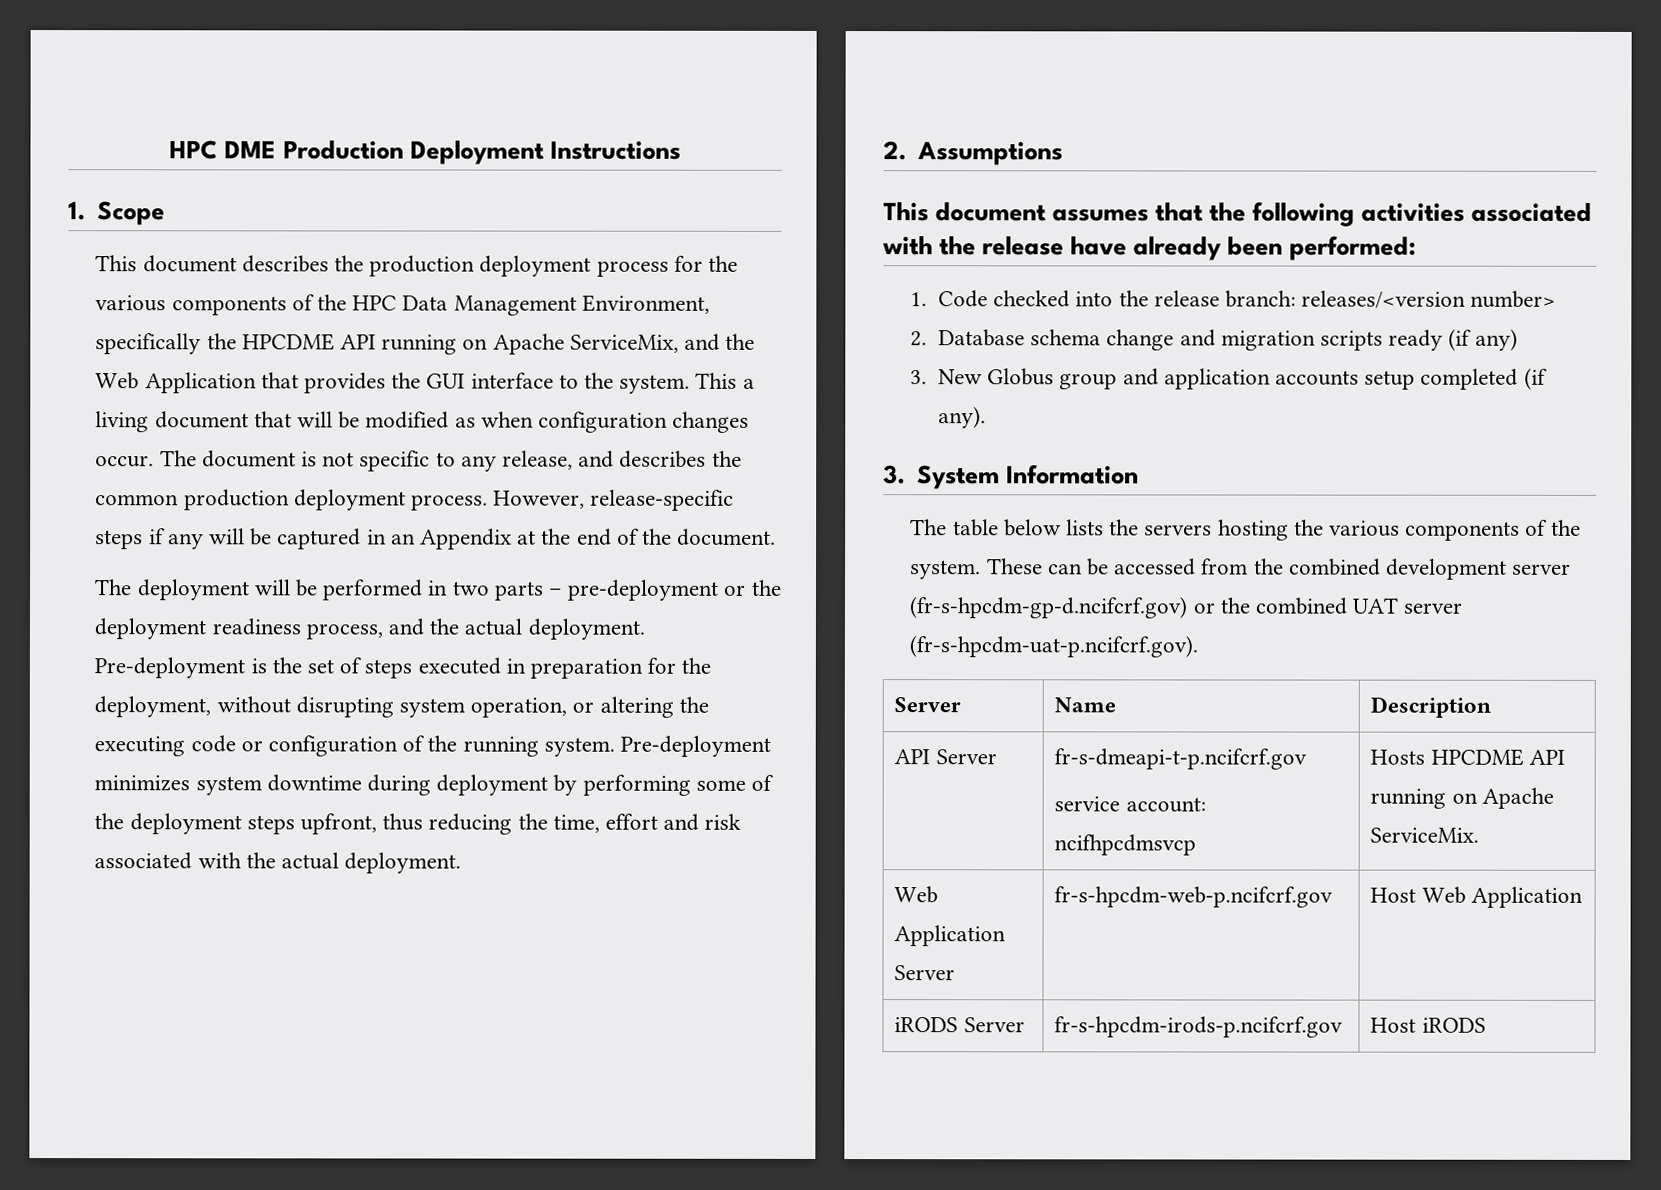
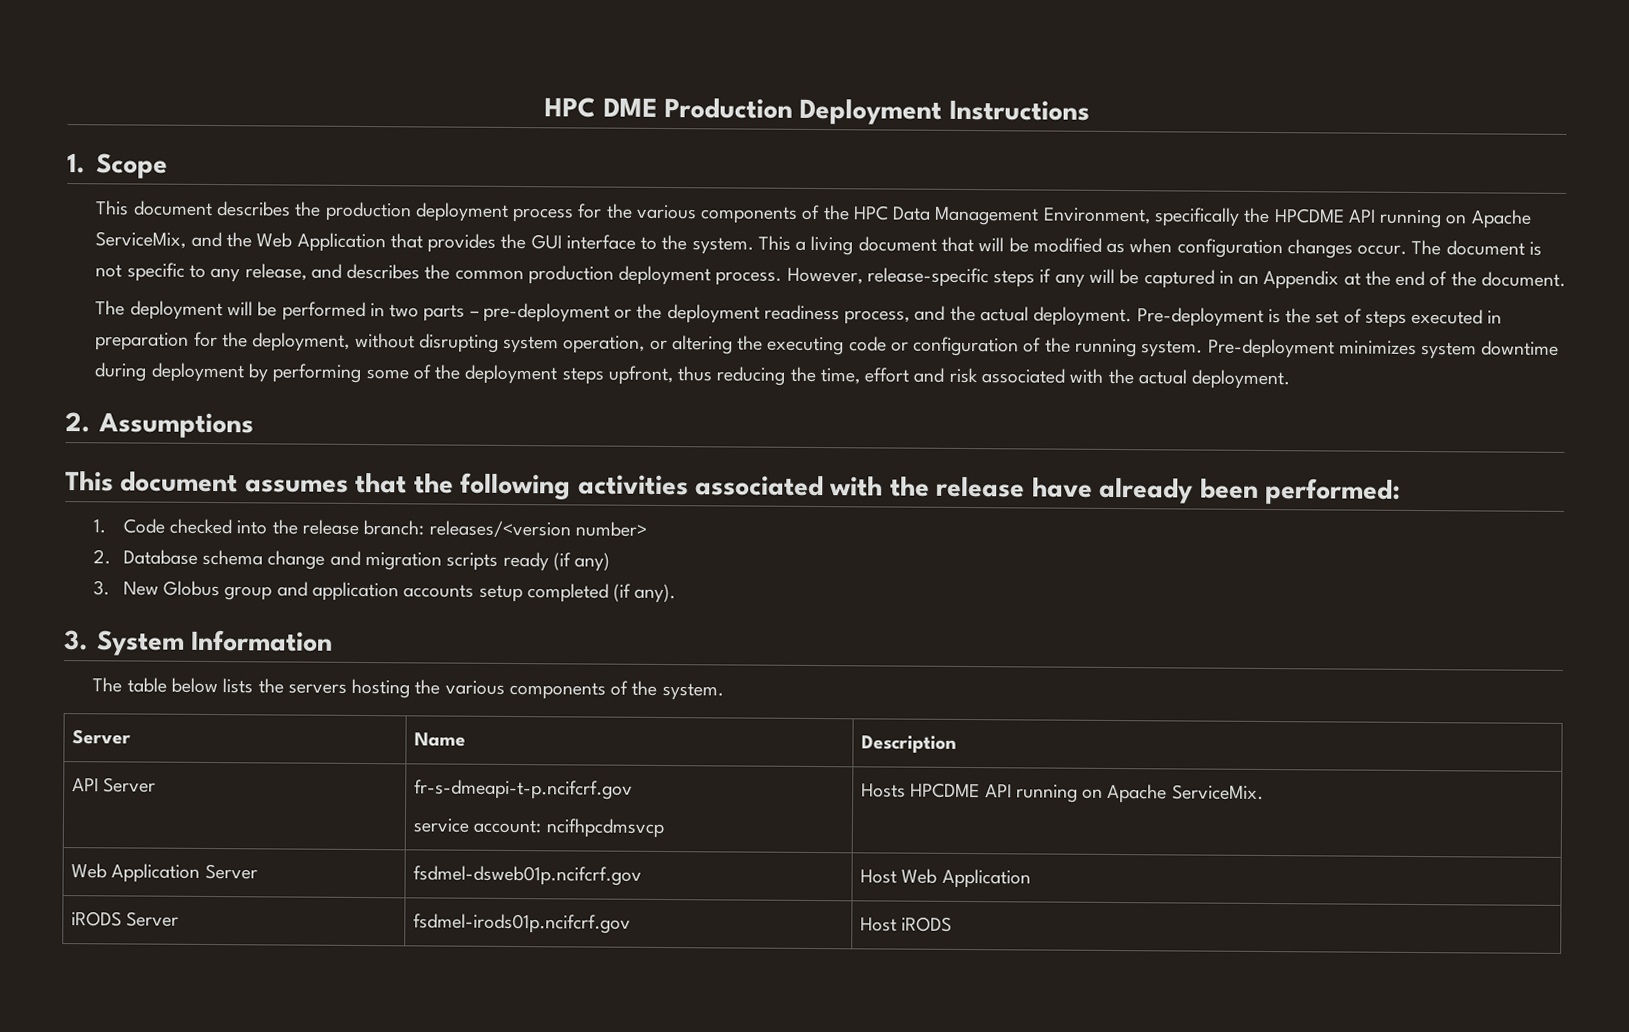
[986,558,1572,580] [909,596,1463,619] [909,635,1199,658] These can be accessed from the combined development server (fr-s-hpcdm-gp-d.ncifcrf.gov) or the combined UAT server (fr-s-hpcdm-uat-p.ncifcrf.gov). -> (724, 691) none
[1054,886,1334,908] fr-s-hpcdm-web-p.ncifcrf.gov -> [413,865,643,886] fsdmel-dsweb01p.ncifcrf.gov
[1054,1016,1344,1038] fr-s-hpcdm-irods-p.ncifcrf.gov -> [413,913,632,934] fsdmel-irods01p.ncifcrf.gov

